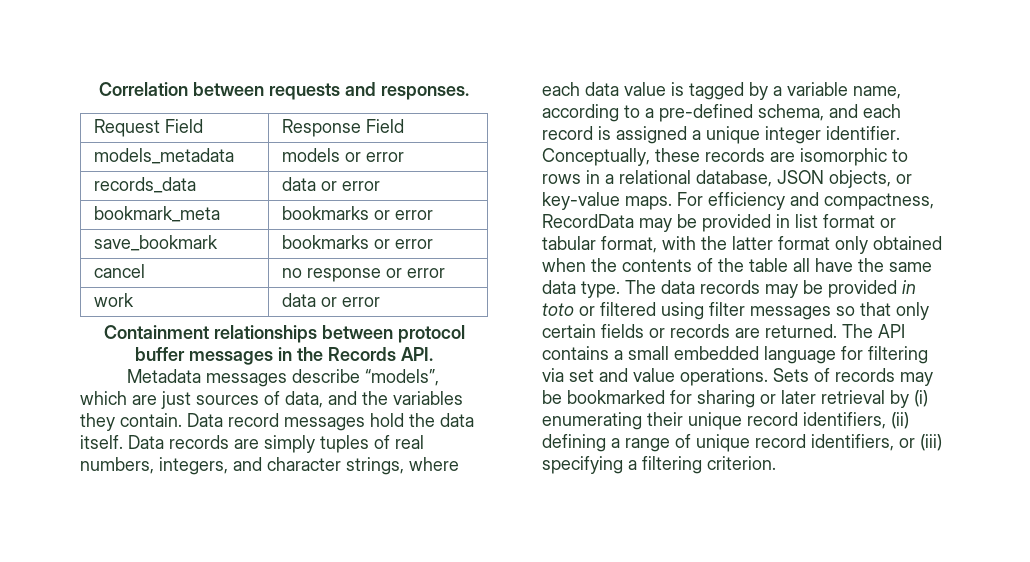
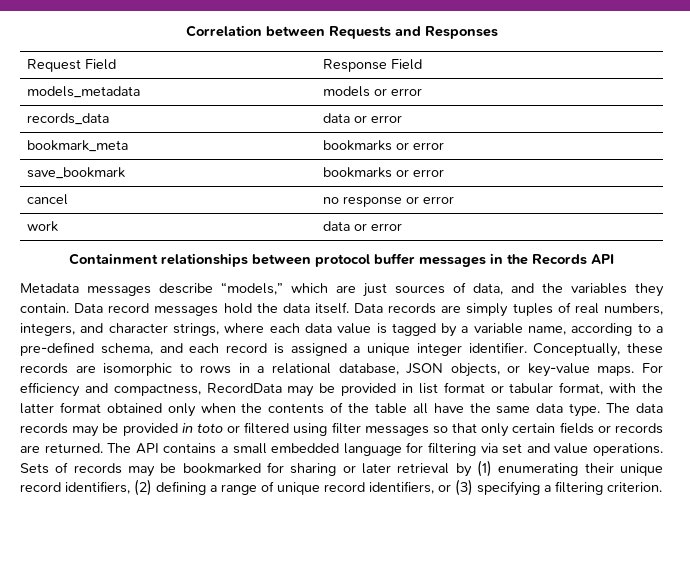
[269,82,469,100] requests and responses. -> [328,26,498,39] Requests and Responses
[401,347,433,361] API. -> [591,254,614,264] API
[364,369,439,386] “models”, -> [221,282,283,295] “models,”
[835,236,942,254] only obtained -> [106,403,196,417] obtained only
[914,390,928,407] (i) -> [476,460,492,477] (1)
[891,412,909,429] (ii) -> [134,479,152,496] (2)
[920,434,942,451] (iii) -> [455,479,473,496] (3)

